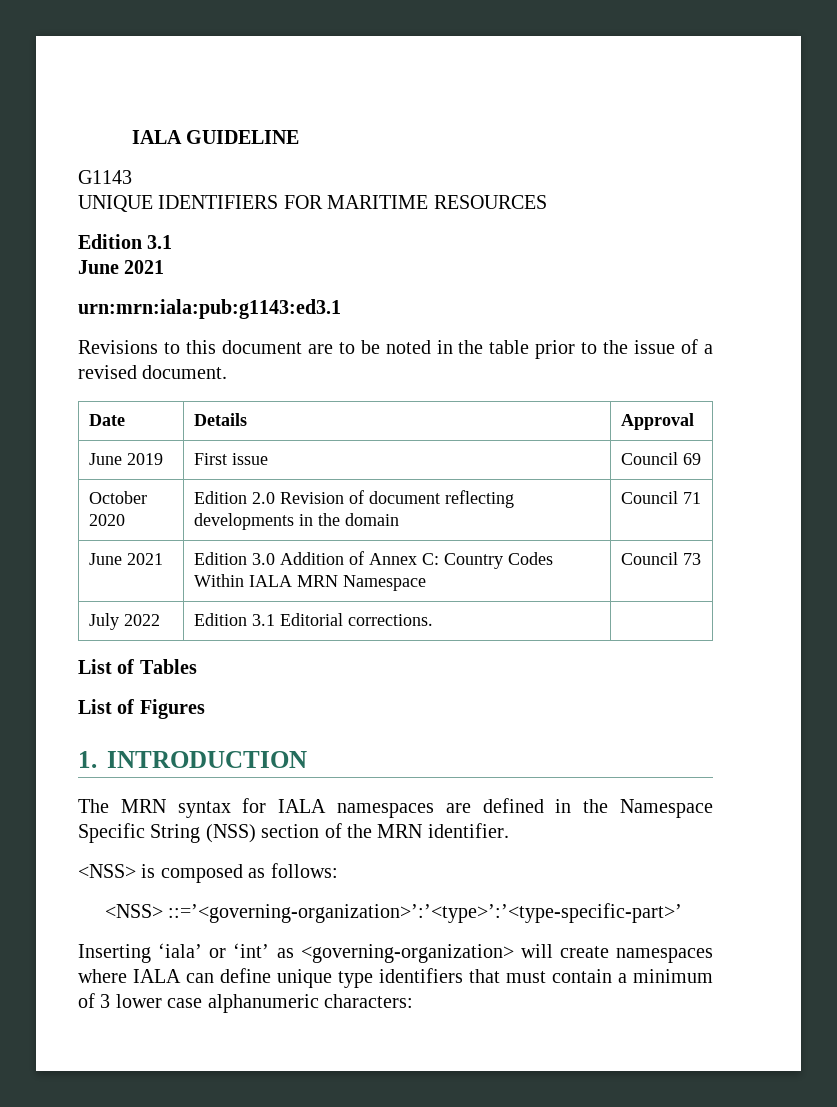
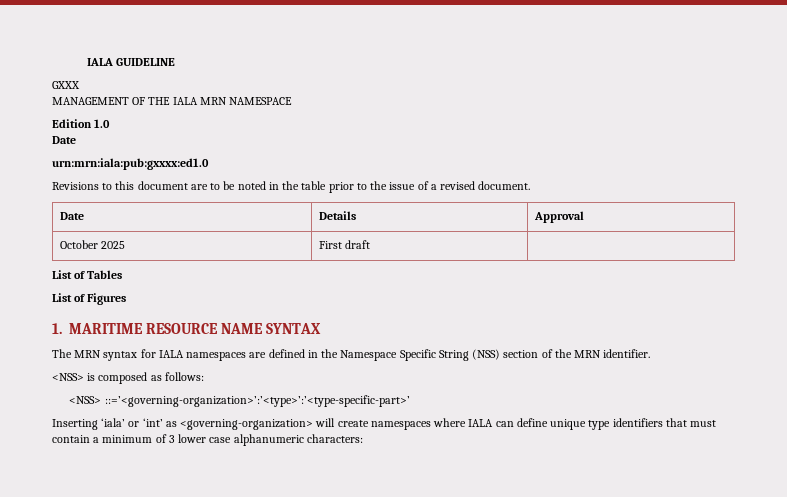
[78,170,132,184] [78,195,547,212] [78,234,173,249] [78,260,165,274] [78,299,341,319] G1143 // UNIQUE IDENTIFIERS FOR MARITIME RESOURCES // Edition 3.1 // June 2021 // urn:mrn:iala:pub:g1143:ed3.1 -> [52,81,80,89] [52,97,293,105] [52,119,111,128] [52,136,76,144] [52,158,209,170] GXXX // MANAGEMENT OF THE IALA MRN NAMESPACE // Edition 1.0 // Date // urn:mrn:iala:pub:gxxxx:ed1.0
[89,453,164,465] June 2019 -> [60,240,126,249] October 2025
[232,453,269,465] [621,452,702,465] [89,491,148,504] [89,514,126,526] [194,490,515,508] [194,513,400,530] [621,491,702,504] [89,553,164,565] [194,551,554,569] [194,574,427,591] [621,552,702,565] [89,613,161,630] [194,613,434,626] issue | Council 69 // October 2020 | Edition 2.0 Revision of document reflecting developments in the domain | Council 71 // June 2021 | Edition 3.0 Addition of Annex C: Country Codes Within IALA MRN Namespace | Council 73 // July 2022 | Edition 3.1 Editorial corrections. -> [345,240,371,249] draft
[107,751,307,768] INTRODUCTION -> [69,323,322,334] MARITIME RESOURCE NAME SYNTAX

